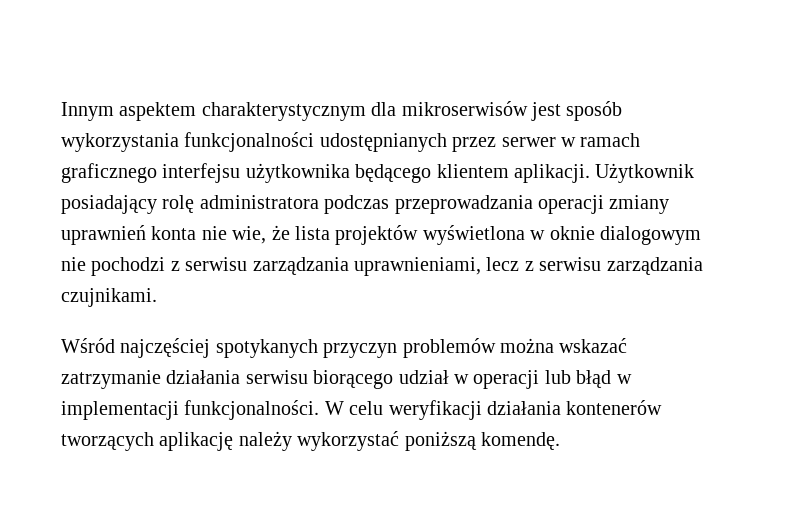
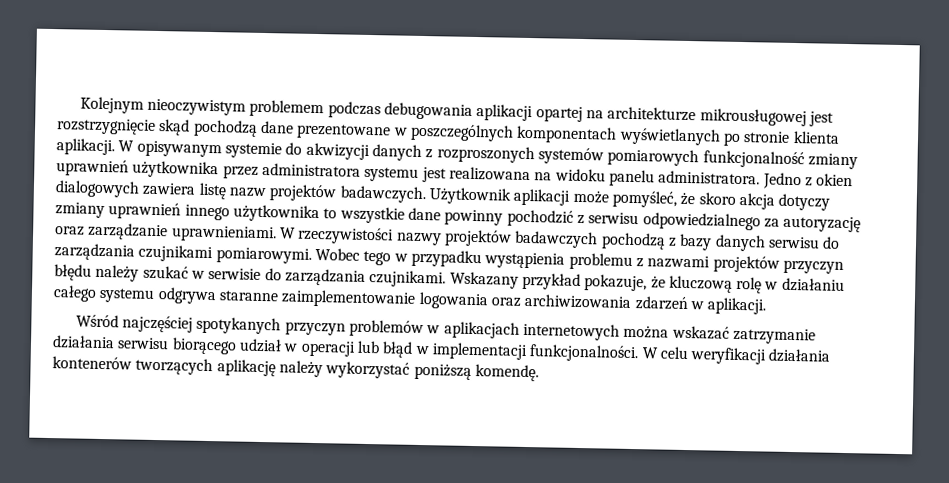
[61,101,623,121] [61,132,641,152] [61,163,695,183] [61,195,670,214] [61,225,701,245] [61,257,703,276] [61,288,157,307] Innym aspektem charakterystycznym dla mikroserwisów jest sposób wykorzystania funkcjonalności udostępnianych przez serwer w ramach graficznego interfejsu użytkownika będącego klientem aplikacji. Użytkownik posiadający rolę administratora podczas przeprowadzania operacji zmiany uprawnień konta nie wie, że lista projektów wyświetlona w oknie dialogowym nie pochodzi z serwisu zarządzania uprawnieniami, lecz z serwisu zarządzania czujnikami. -> [79,96,834,127] [56,118,840,146] [56,138,858,170] [56,159,854,190] [55,180,831,211] [55,202,862,233] [55,222,841,252] [54,243,844,274] [54,264,845,294] [53,285,767,315] Kolejnym nieoczywistym problemem podczas debugowania aplikacji opartej na architekturze mikrousługowej jest rozstrzygnięcie skąd pochodzą dane prezentowane w poszczególnych komponentach wyświetlanych po stronie klienta aplikacji. W opisywanym systemie do akwizycji danych z rozproszonych systemów pomiarowych funkcjonalność zmiany uprawnień użytkownika przez administratora systemu jest realizowana na widoku panelu administratora. Jedno z okien dialogowych zawiera listę nazw projektów badawczych. Użytkownik aplikacji może pomyśleć, że skoro akcja dotyczy zmiany uprawnień innego użytkownika to wszystkie dane powinny pochodzić z serwisu odpowiedzialnego za autoryzację oraz zarządzanie uprawnieniami. W rzeczywistości nazwy projektów badawczych pochodzą z bazy danych serwisu do zarządzania czujnikami pomiarowymi. Wobec tego w przypadku wystąpienia problemu z nazwami projektów przyczyn błędu należy szukać w serwisie do zarządzania czujnikami. Wskazany przykład pokazuje, że kluczową rolę w działaniu całego systemu odgrywa staranne zaimplementowanie logowania oraz archiwizowania zdarzeń w aplikacji.
(496, 348) none -> [426,321,620,341] w aplikacjach internetowych

